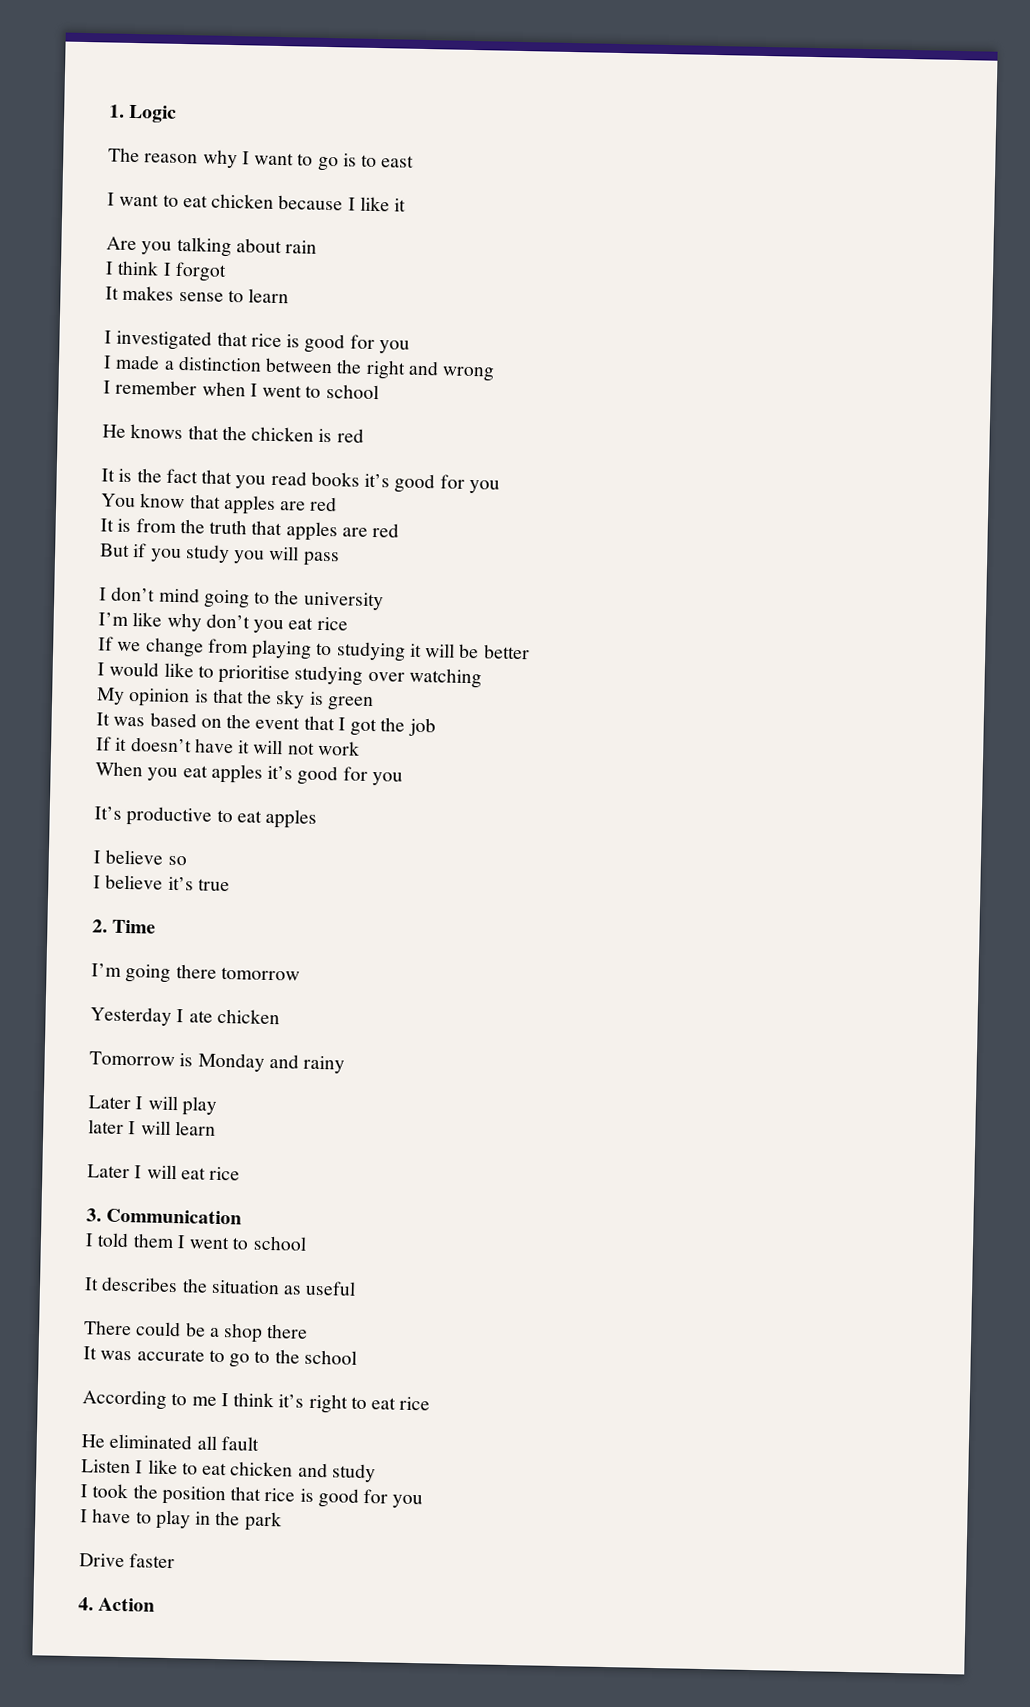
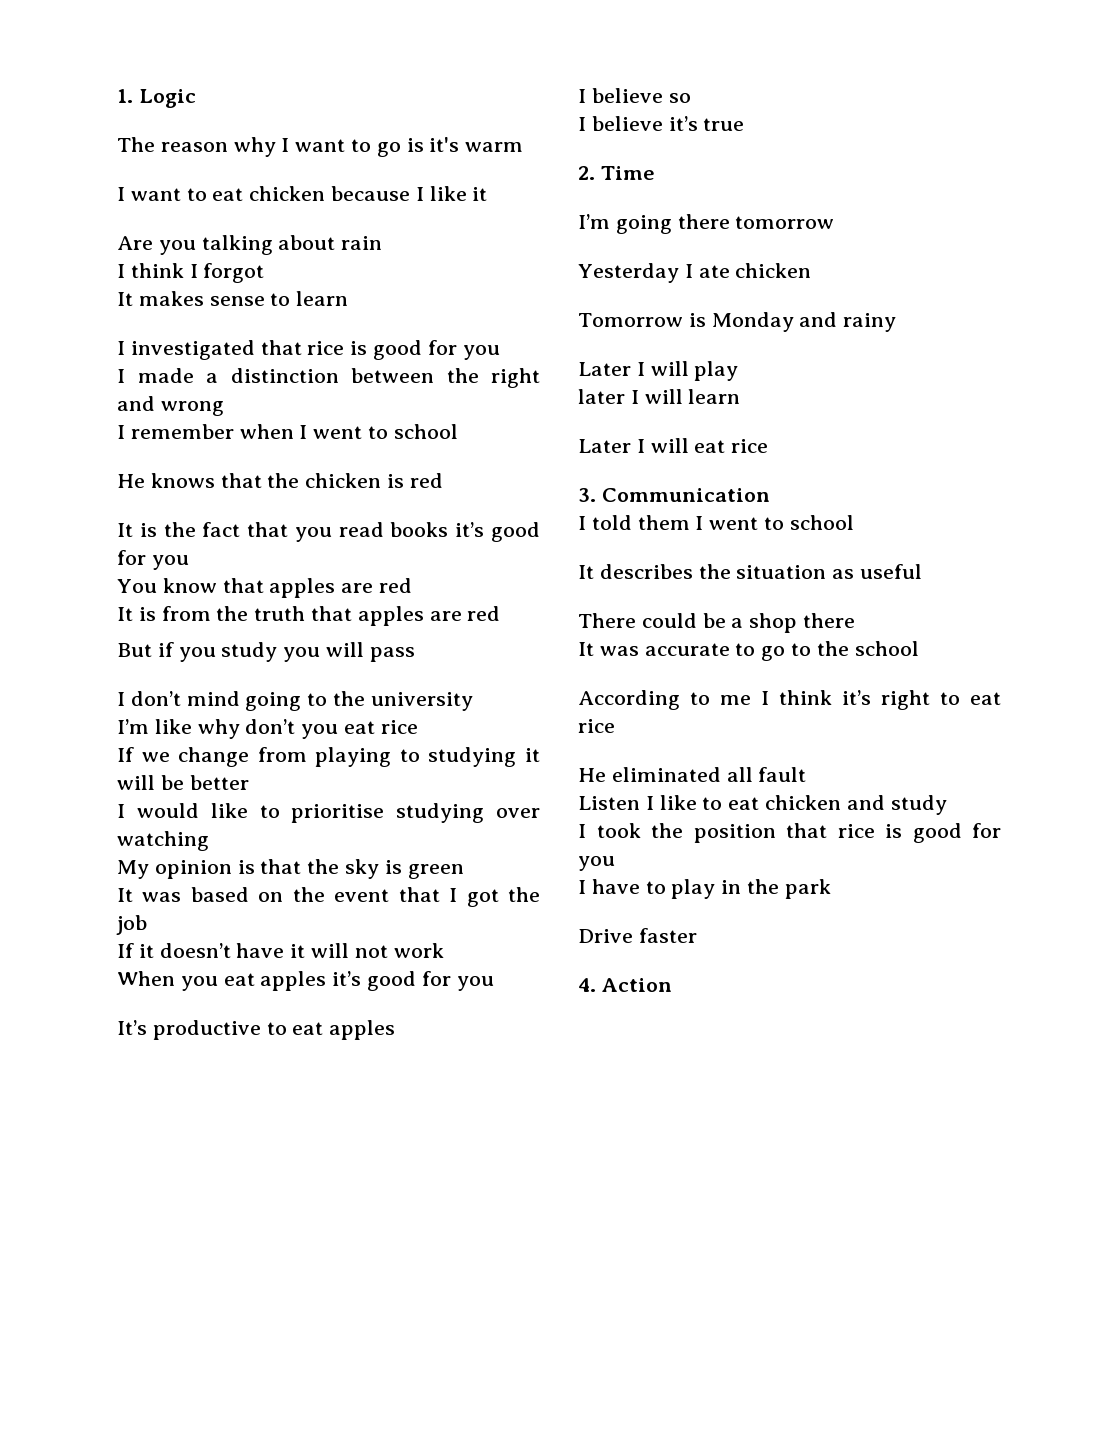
[361,154,415,168] to east -> [429,137,524,152] it's warm

